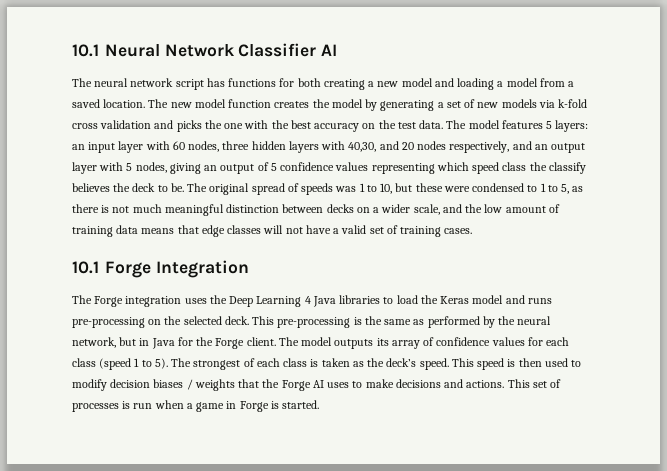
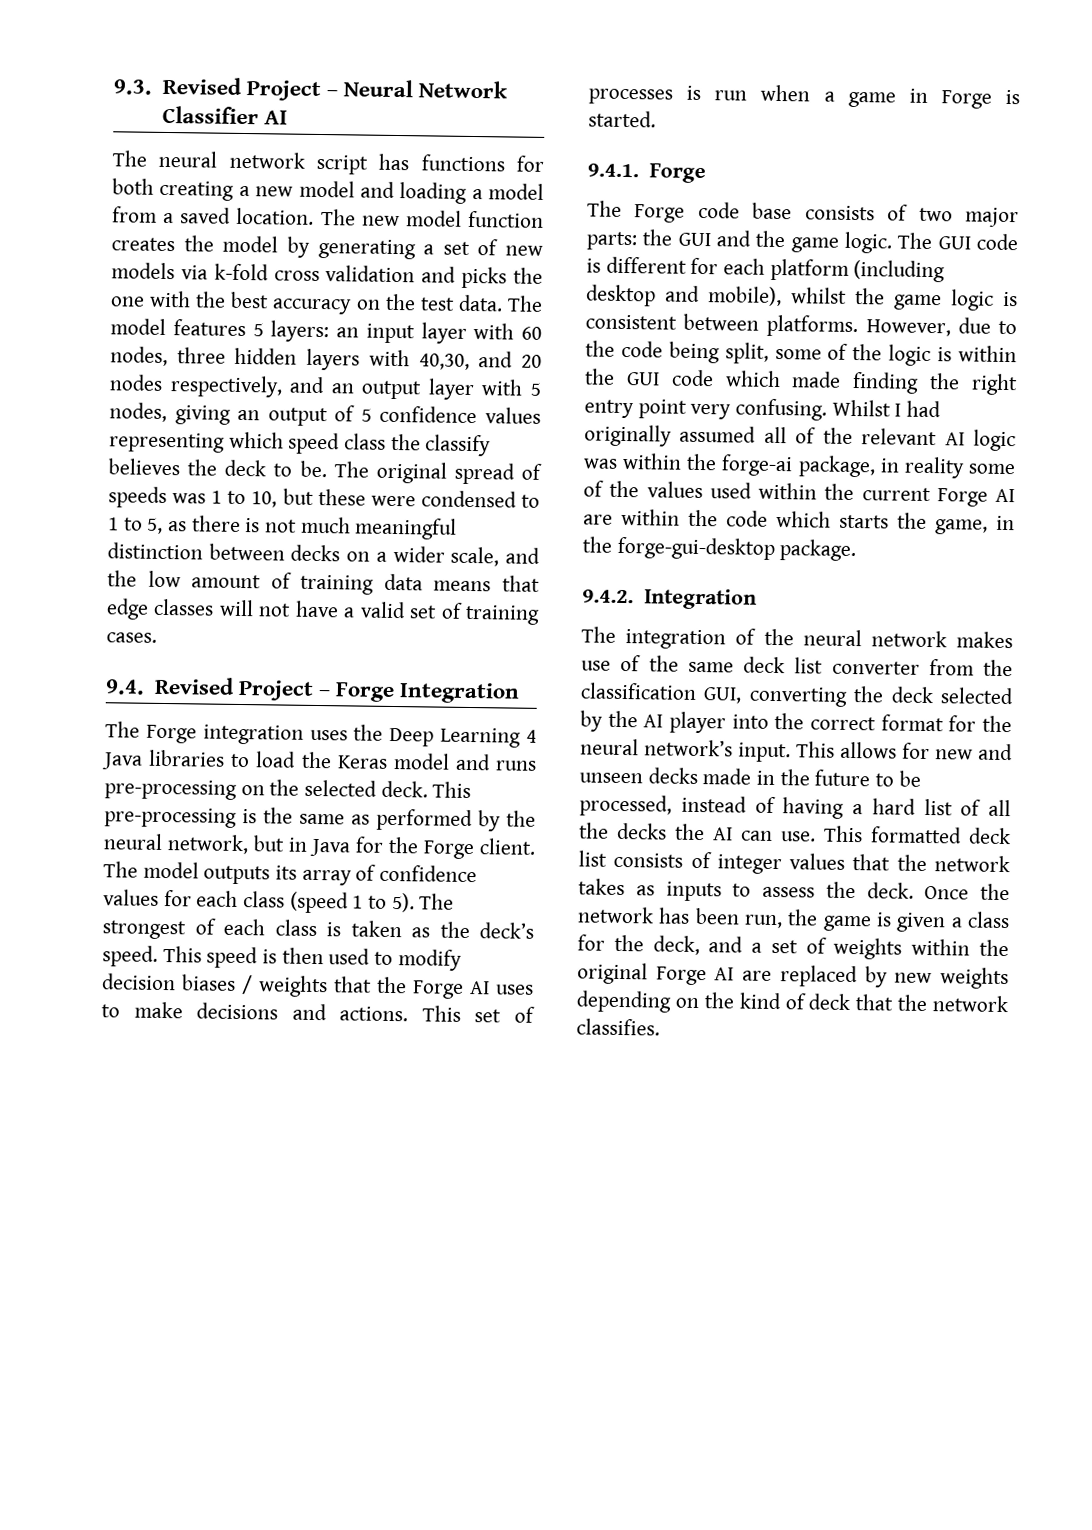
[72,44,99,57] 10.1 -> [113,76,338,101] 9.3. Revised Project –
[72,261,99,274] 10.1 -> [105,676,330,701] 9.4. Revised Project –
(320, 404) none -> [587,163,706,184] [587,200,1019,228] [586,229,1018,254] [586,256,946,283] [586,284,1018,311] [585,313,1017,338] [585,340,1018,367] [584,368,1018,396] [584,398,942,421] [584,424,1016,452] [583,452,1015,479] [583,480,1015,507] [583,508,1015,535] [582,536,857,562] [582,588,757,610] [581,626,1013,650] [581,654,1013,677] [580,682,1014,707] [580,710,1012,734] [580,738,1013,763] [579,767,921,787] [579,794,1011,819] [579,822,1011,845] [578,850,1010,875] [578,878,1010,902] [577,906,1010,933] [577,934,1009,960] [577,962,1009,990] [576,990,1009,1013] [576,1018,660,1036] // 9.4.1. Forge // The Forge code base consists of two major parts: the GUI and the game logic. The GUI code is different for each platform (including desktop and mobile), whilst the game logic is consistent between platforms. However, due to the code being split, some of the logic is within the GUI code which made finding the right entry point very confusing. Whilst I had originally assumed all of the relevant AI logic was within the forge-ai package, in reality some of the values used within the current Forge AI are within the code which starts the game, in the forge-gui-desktop package. // 9.4.2. Integration // The integration of the neural network makes use of the same deck list converter from the classification GUI, converting the deck selected by the AI player into the correct format for the neural network’s input. This allows for new and unseen decks made in the future to be processed, instead of having a hard list of all the decks the AI can use. This formatted deck list consists of integer values that the network takes as inputs to assess the deck. Once the network has been run, the game is given a class for the deck, and a set of weights within the original Forge AI are replaced by new weights depending on the kind of deck that the network classifies.

